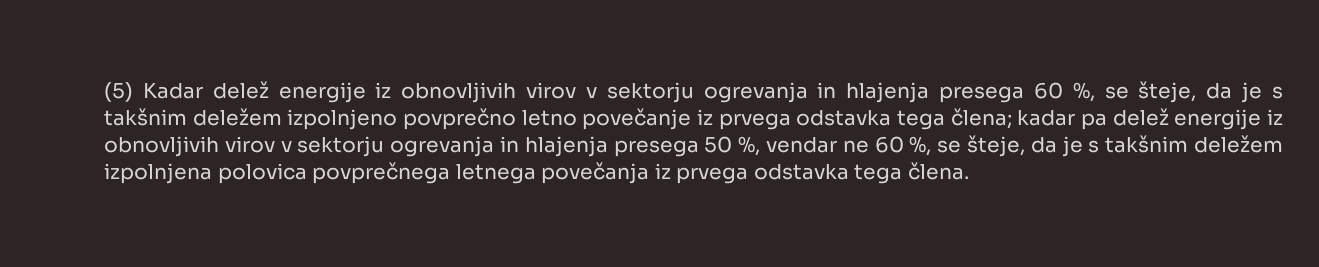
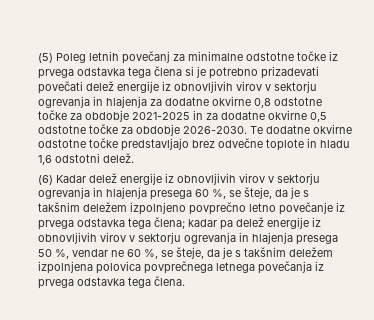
(133, 92) none -> [56,51,338,64] [38,66,319,79] [38,81,317,94] [38,96,322,108] [38,110,327,122] [38,124,352,136] [38,138,350,151] [38,153,134,165] [38,175,53,185] Poleg letnih povečanj za minimalne odstotne točke iz prvega odstavka tega člena si je potrebno prizadevati povečati delež energije iz obnovljivih virov v sektorju ogrevanja in hlajenja za dodatne okvirne 0,8 odstotne točke za obdobje 2021-2025 in za dodatne okvirne 0,5 odstotne točke za obdobje 2026-2030. Te dodatne okvirne odstotne točke predstavljajo brez odvečne toplote in hladu 1,6 odstotni delež. // (6)

